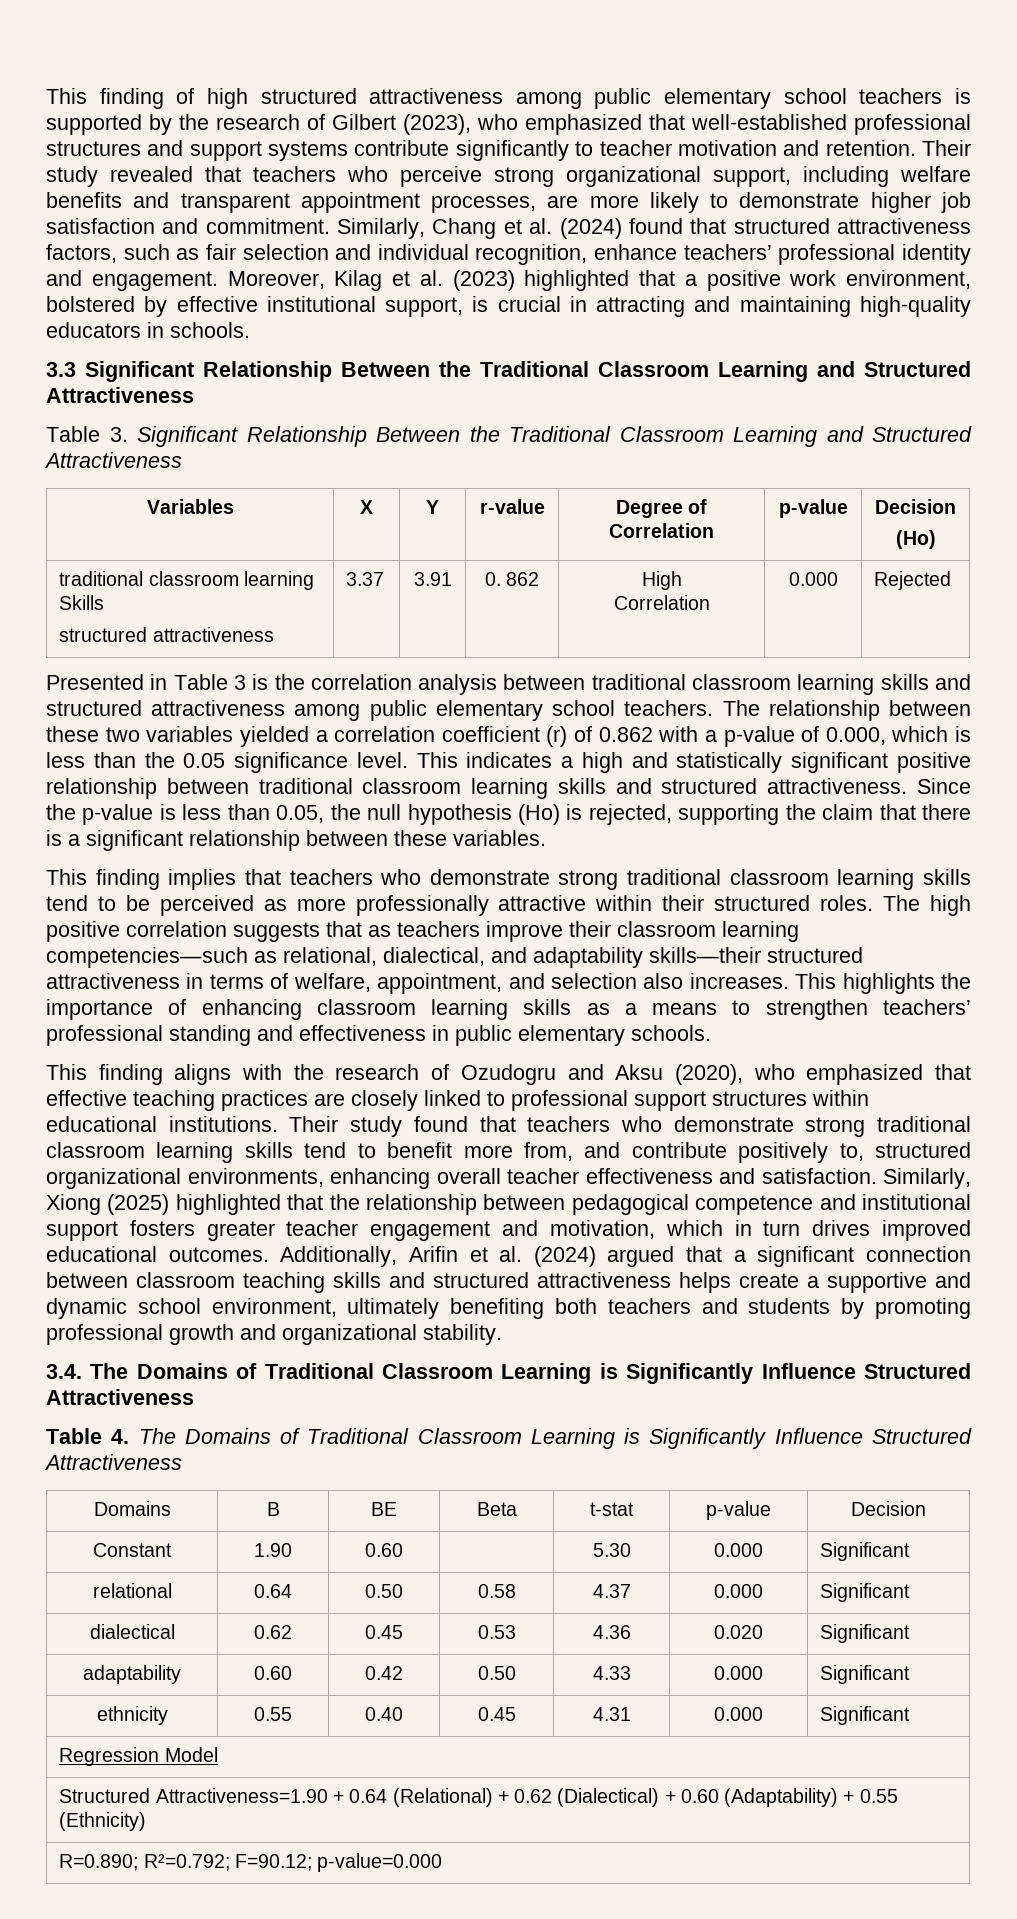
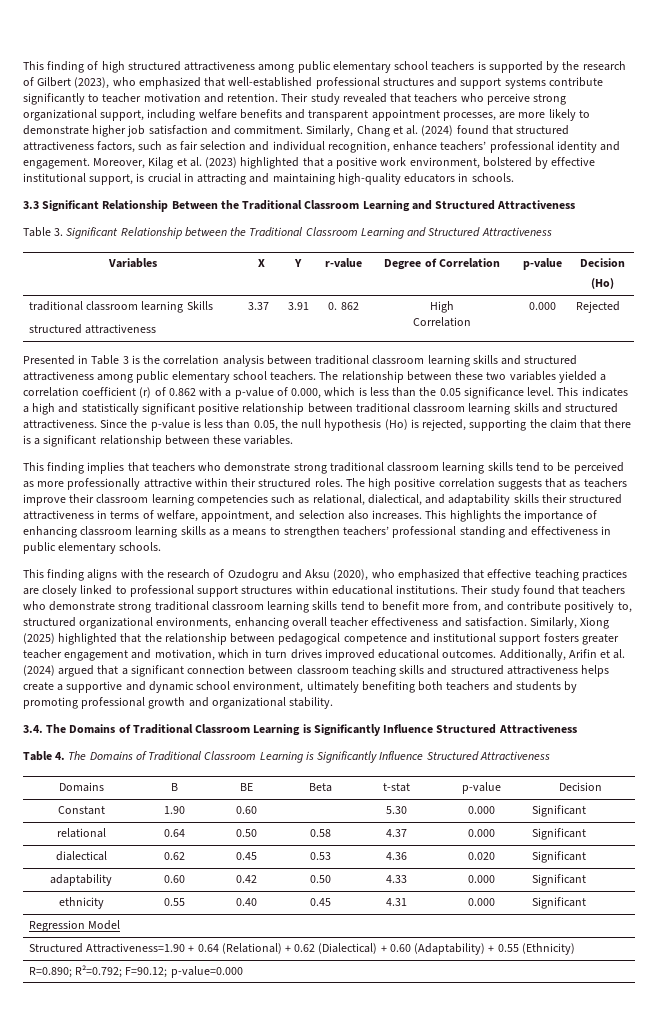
[376,427,460,442] Between -> [184,227,227,237] between
[46,947,248,968] competencies—such -> [196,494,296,506] competencies such
[649,947,761,963] skills—their -> [513,494,567,503] skills their

